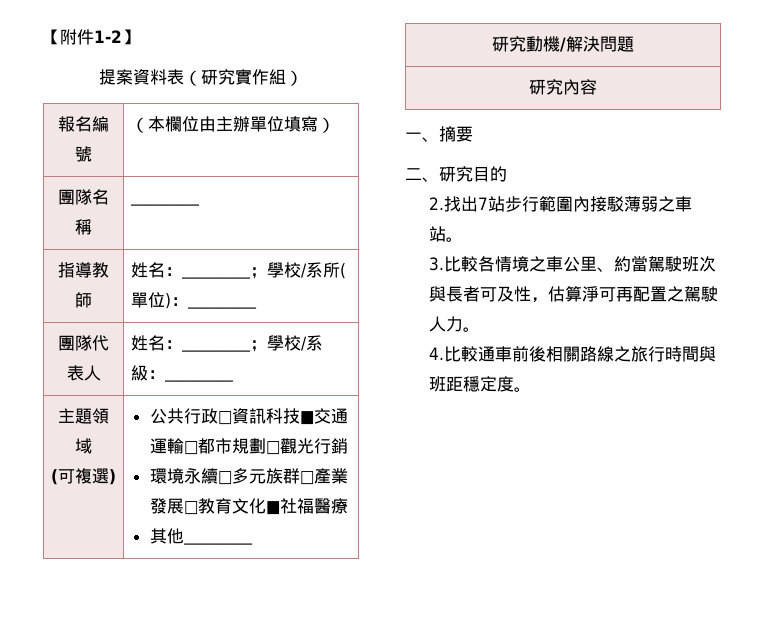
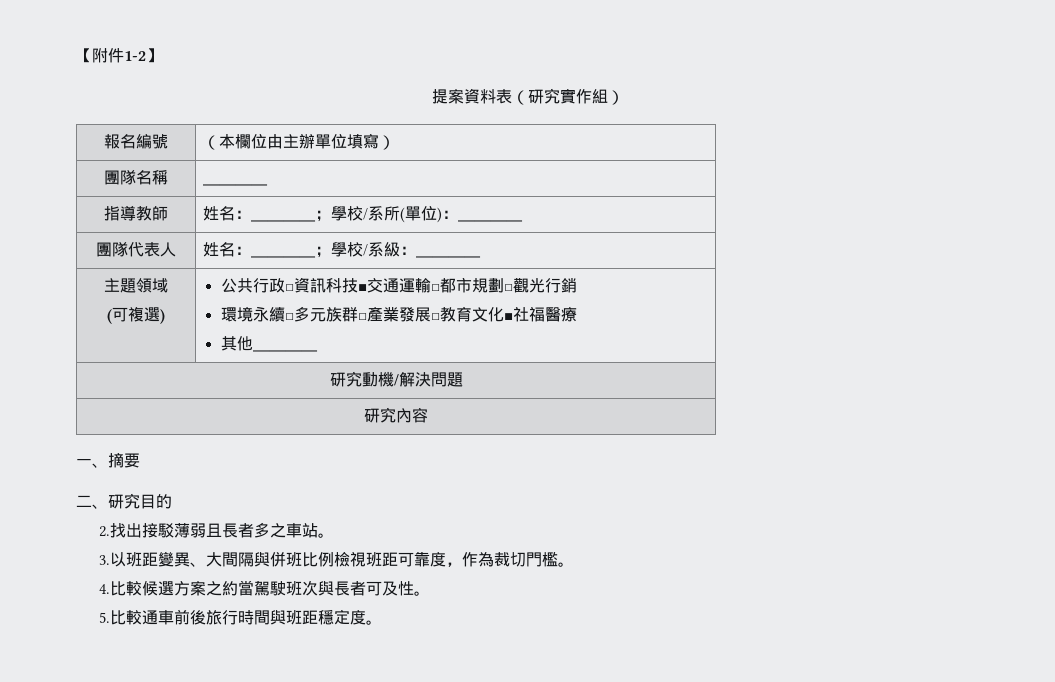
[478,196,693,212] [429,226,464,242] [429,256,615,272] 7站步行範圍內接駁薄弱之車站。 // 3.比較各情境之車公里、 -> [141,522,334,538] [98,551,574,567] [98,580,222,596] 接駁薄弱且長者多之車站。 // 3.以班距變異、大間隔與併班比例檢視班距可靠度，作為裁切門檻。 // 4.比較候選方案之
[531,286,719,303] [429,316,481,332] [429,347,445,360] ，估算淨可再配置之駕駛人力。 // 4. -> [413,591,430,596] [98,612,110,623] 。 // 5.
[546,346,632,362] 相關路線之 -> (206, 617) none

